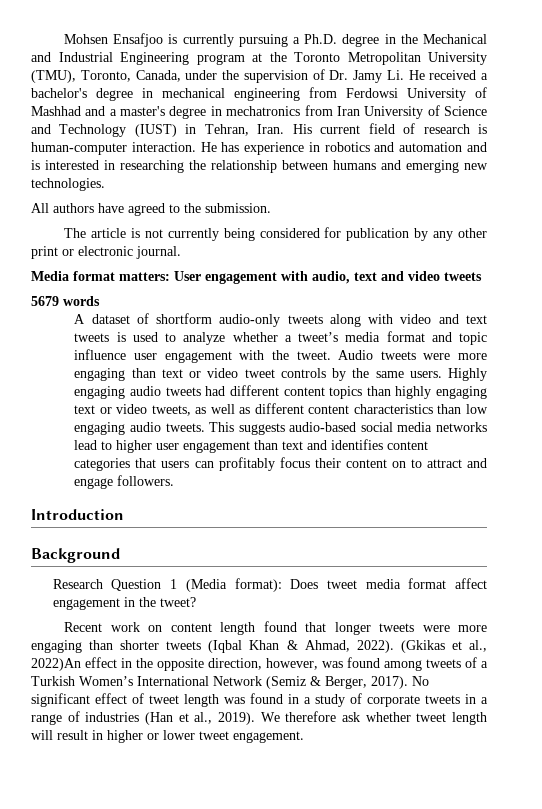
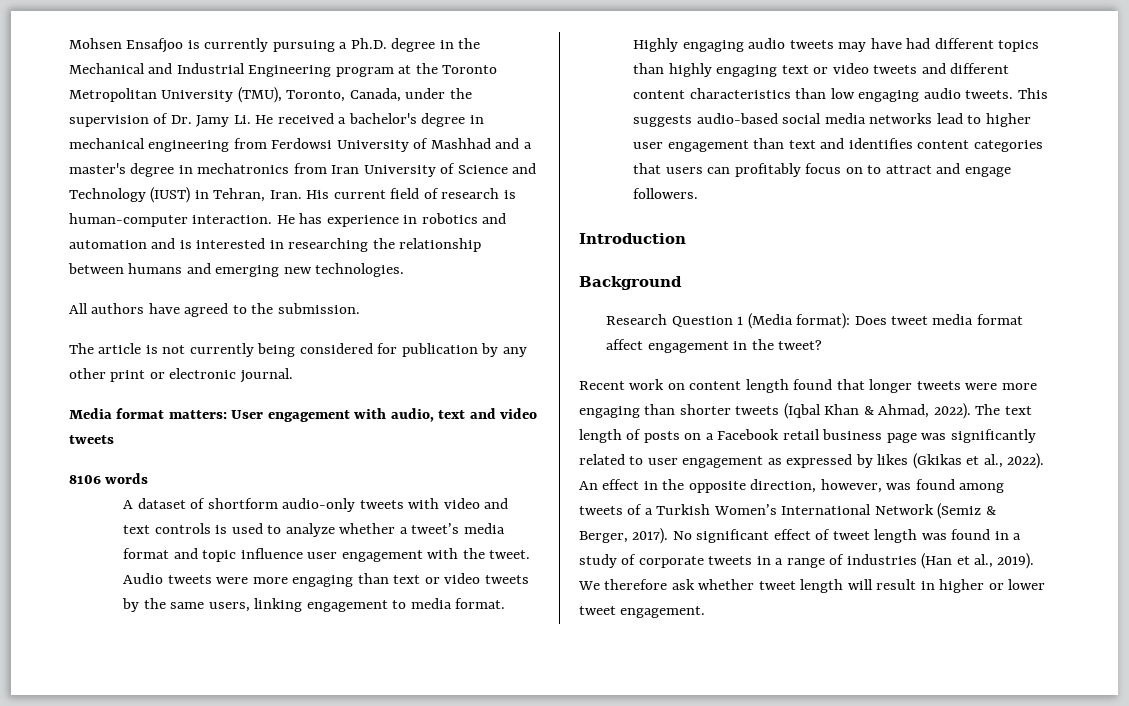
[31,296,59,306] 5679 -> [69,475,101,484] 8106
[329,314,361,327] along -> (404, 504) none
[74,333,110,342] tweets -> [154,523,211,534] controls
[244,368,326,378] tweet controls -> [484,575,529,584] tweets
[409,371,442,378] users. -> [208,598,506,612] users, linking engagement to media format.
(201, 391) none -> [838,38,902,52] may have
[283,387,325,396] content -> (994, 43) none
[151,404,251,416] tweets, as well as -> [873,63,946,74] tweets and
[314,458,387,468] their content -> (842, 168) none
(394, 646) none -> [975,404,1032,415] [579,429,1036,443] [579,454,909,468] The text length of posts on a Facebook retail business page was significantly related to user engagement as expressed by likes
[31,658,81,671] 2022)An -> [1007,453,1045,469] [579,481,598,490] 2022). An

